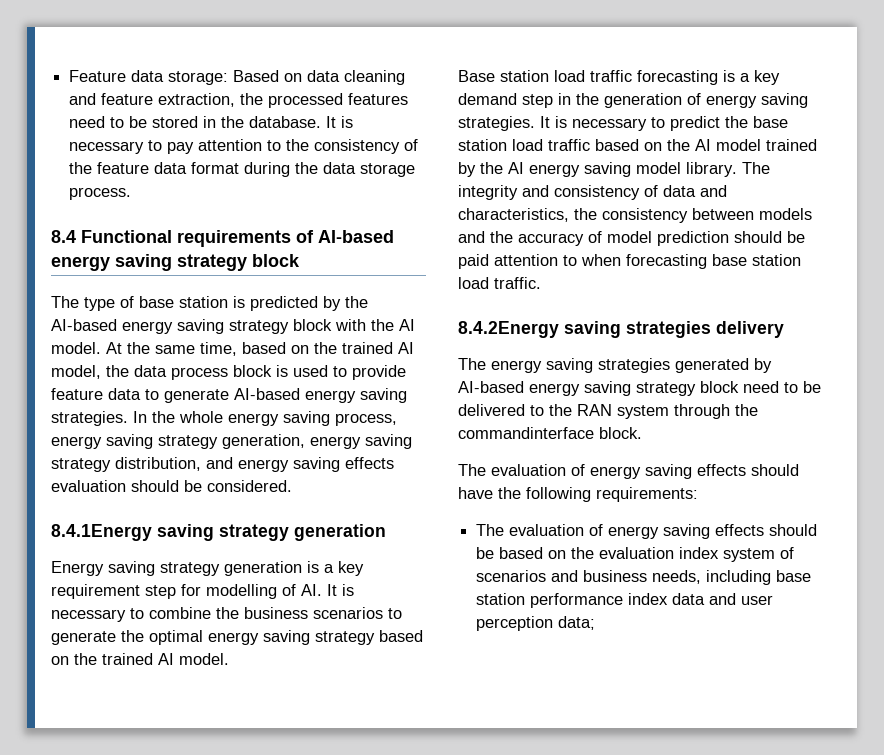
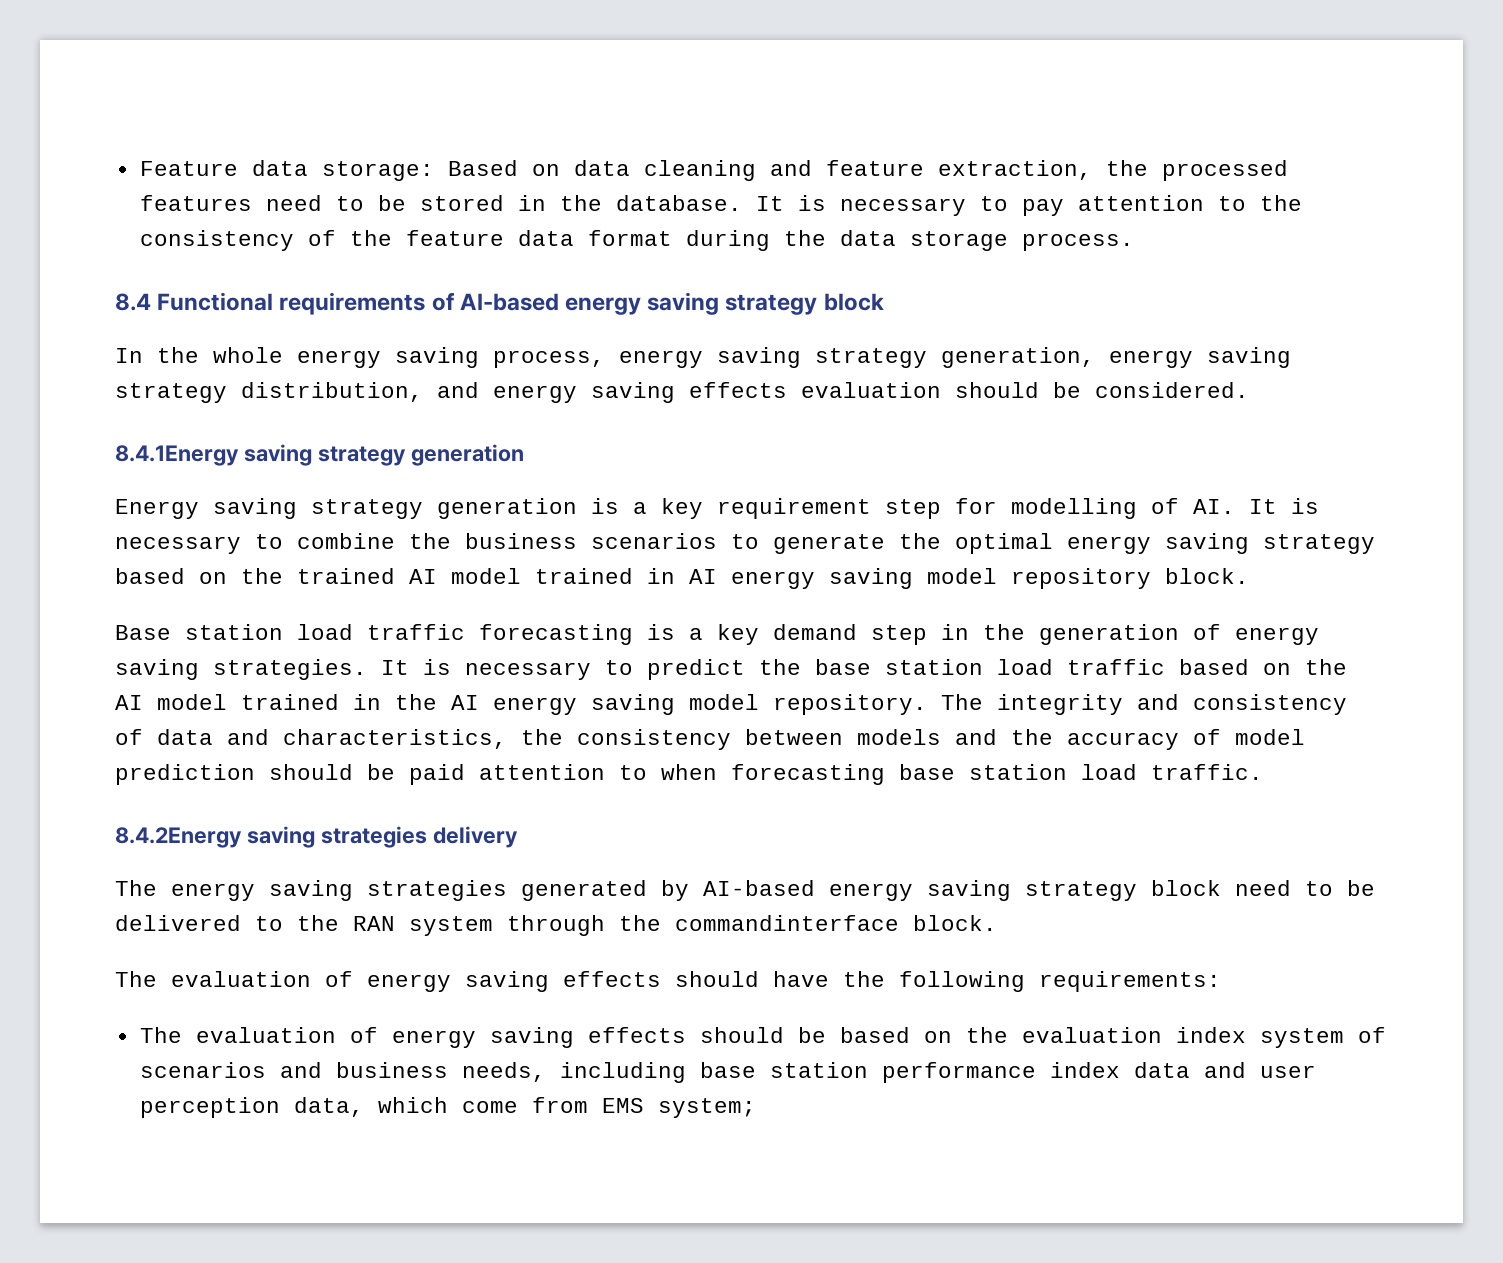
[51,296,368,311] [51,319,415,334] [51,342,414,356] [51,365,406,380] [51,388,407,403] [51,411,128,426] The type of base station is predicted by the AI-based energy saving strategy block with the AI model. At the same time, based on the trained AI model, the data process block is used to provide feature data to generate AI-based energy saving strategies. -> (884, 302) none
[179,653,229,665] model. -> [451,568,1249,589] model trained in AI energy saving model repository block.
[458,162,476,177] by -> [353,694,381,710] in
[686,162,737,177] library. -> [773,694,927,715] repository.
[558,616,596,630] data; -> [293,1097,756,1118] data, which come from EMS system;

